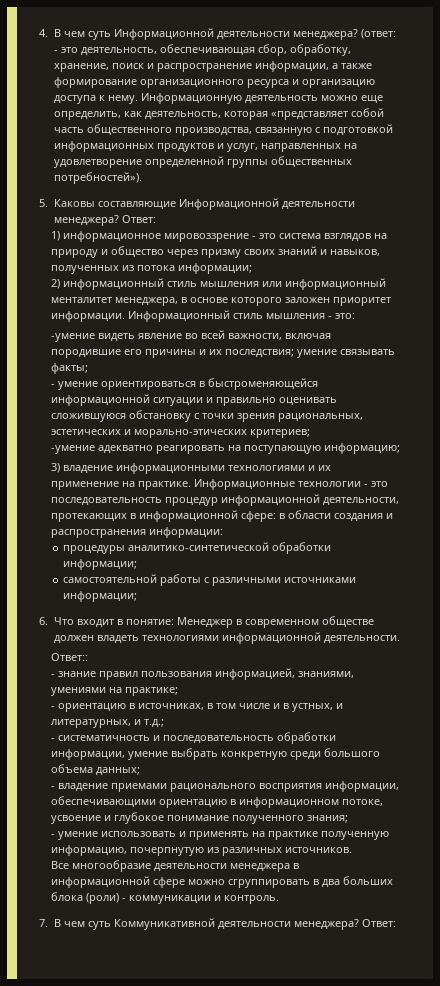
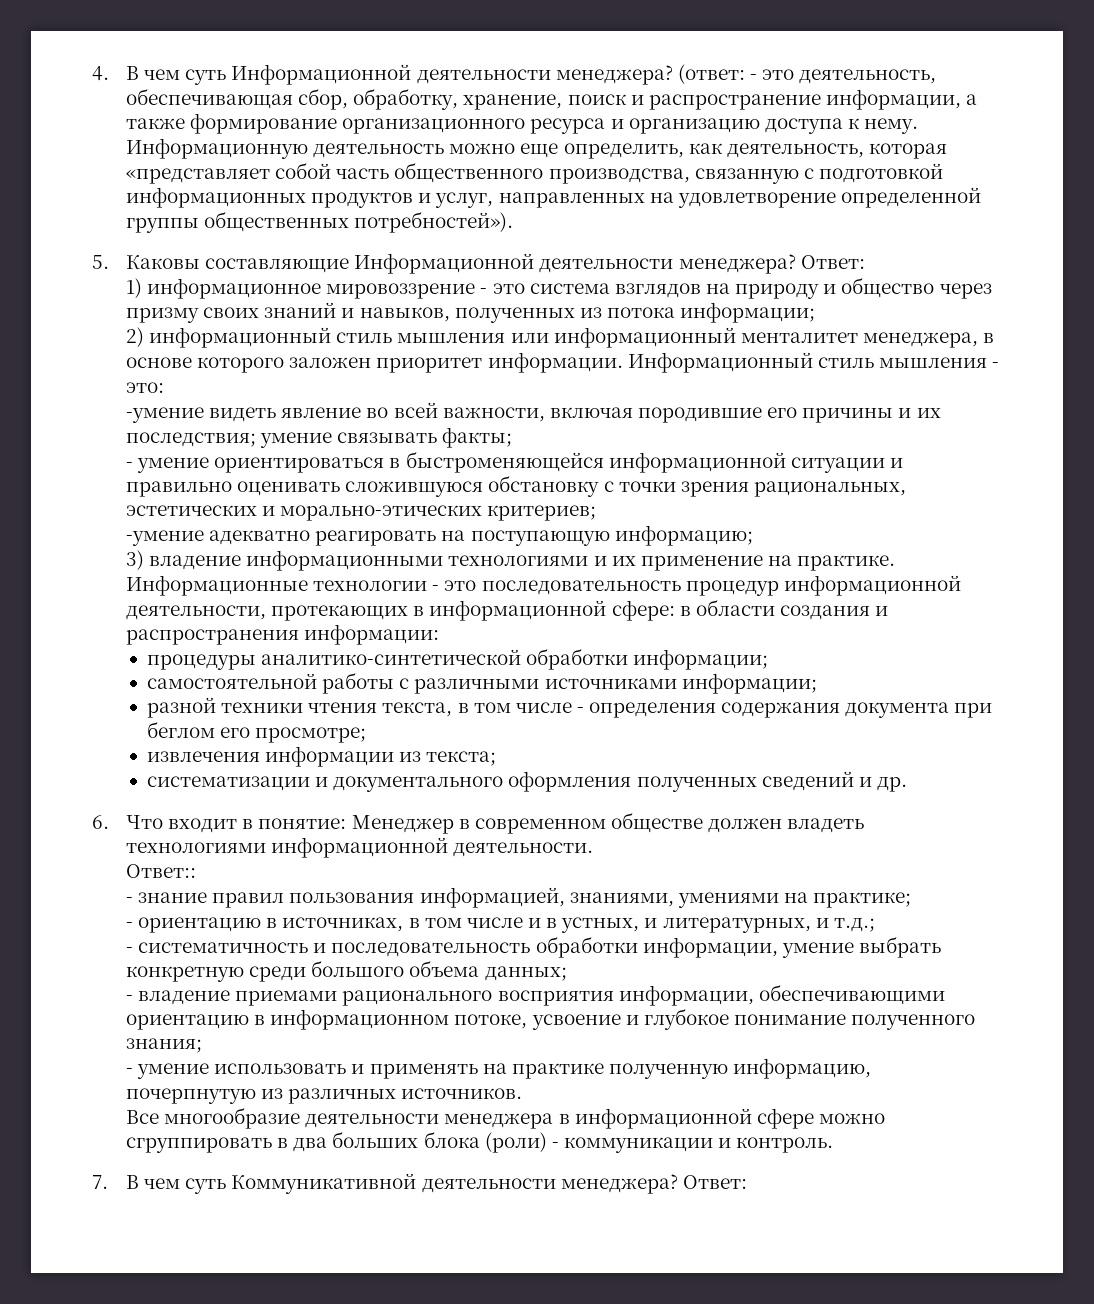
(138, 596) none -> [146,697,993,718] [146,721,367,743] [146,746,497,767] [146,771,907,792] // разной техники чтения текста, в том числе - определения содержания документа при беглом его просмотре; // извлечения информации из текста; // систематизации и документального оформления полученных сведений и др.

